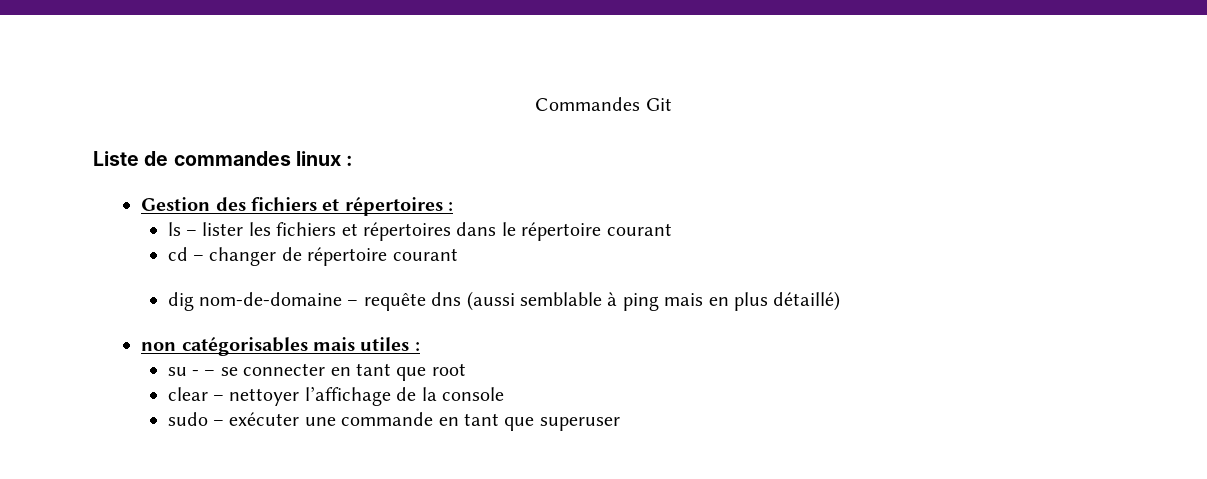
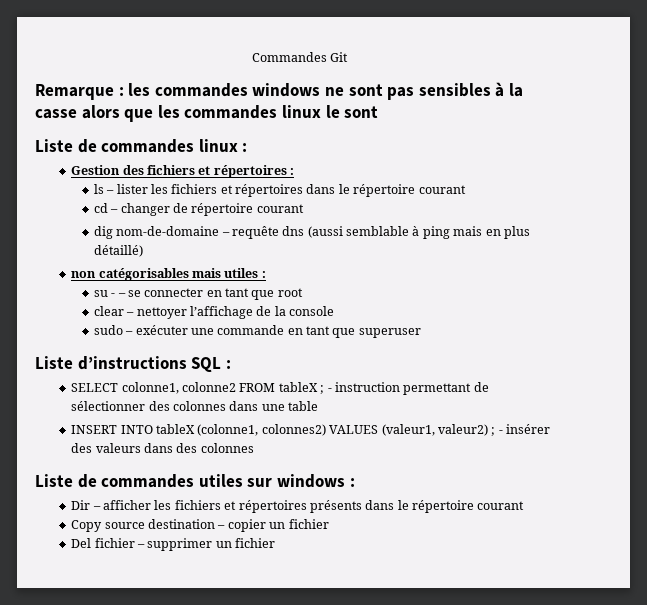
(672, 104) none -> [35,82,523,100] [35,105,379,122] // Remarque : les commandes windows ne sont pas sensibles à la casse alors que les commandes linux le sont
(620, 424) none -> [35,356,231,373] [71,382,489,395] [71,401,319,411] [71,424,551,436] [71,443,254,453] [35,474,355,488] [71,500,525,513] [71,519,329,532] [71,538,276,551] // Liste d’instructions SQL : // SELECT colonne1, colonne2 FROM tableX ; - instruction permettant de sélectionner des colonnes dans une table // INSERT INTO tableX (colonne1, colonnes2) VALUES (valeur1, valeur2) ; - insérer des valeurs dans des colonnes // Liste de commandes utiles sur windows : // Dir – afficher les fichiers et répertoires présents dans le répertoire courant // Copy source destination – copier un fichier // Del fichier – supprimer un fichier

